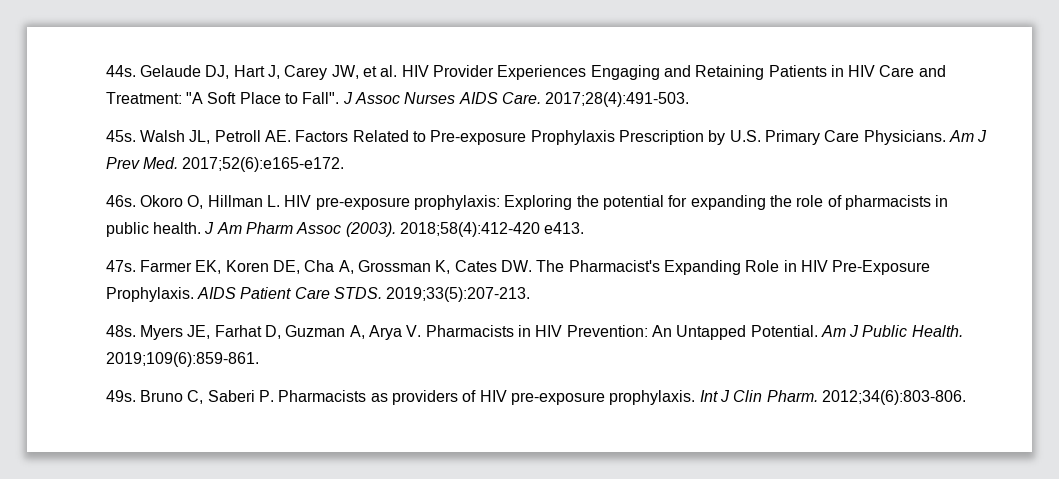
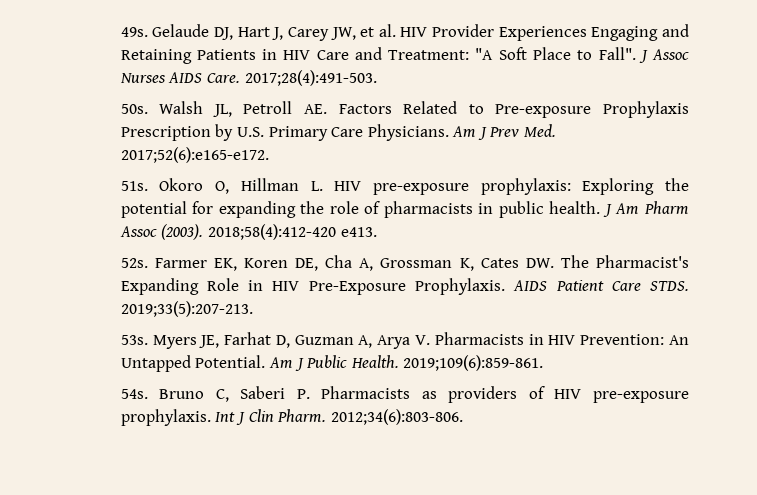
[105,65,136,77] 44s. -> [120,27,148,37] 49s.
[105,130,136,142] 45s. -> [120,104,148,114] 50s.
[105,195,136,207] 46s. -> [120,181,148,191] 51s.
[105,260,136,272] 47s. -> [120,258,148,268] 52s.
[105,325,136,337] 48s. -> [120,335,148,345] 53s.
[105,390,136,402] 49s. -> [120,389,148,399] 54s.

